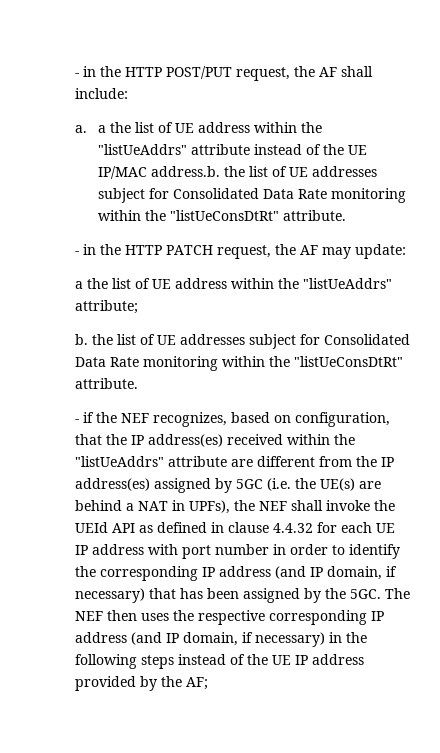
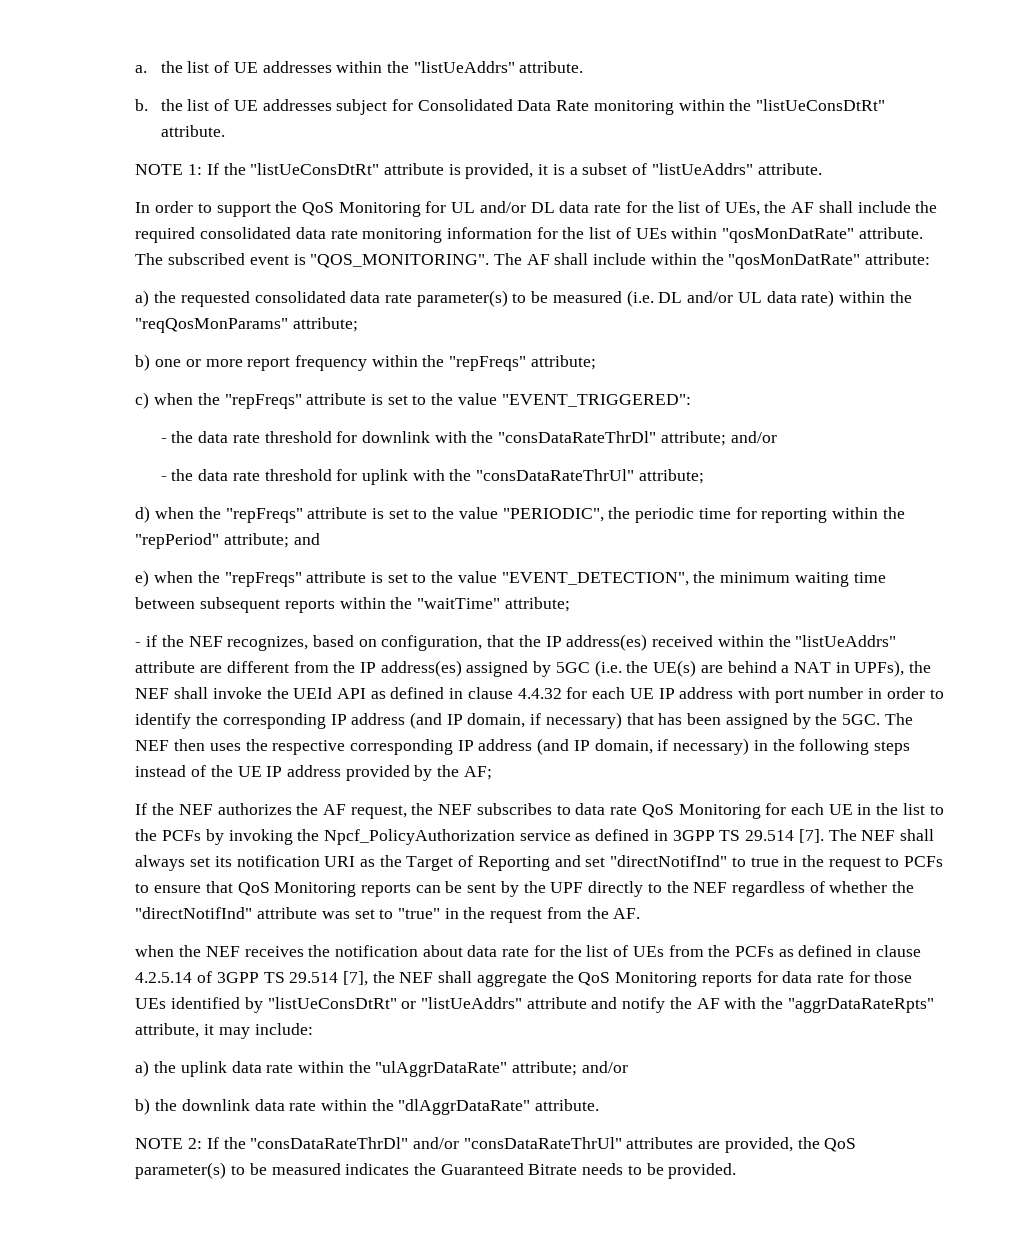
[75,66,374,81] [75,88,129,99] [75,122,323,133] [98,144,368,155] [98,166,221,179] - in the HTTP POST/PUT request, the AF shall include: // a. a the list of UE address within the "listUeAddrs" attribute instead of the UE IP/MAC address.b. -> [135,61,584,73] [135,99,149,111] a. the list of UE addresses within the "listUeAddrs" attribute. // b.
[75,244,407,259] [75,278,393,289] [75,300,139,314] [75,334,411,349] [75,356,404,371] [75,378,139,389] - in the HTTP PATCH request, the AF may update: // a the list of UE address within the "listUeAddrs" attribute; // b. the list of UE addresses subject for Consolidated Data Rate monitoring within the "listUeConsDtRt" attribute. -> [135,163,822,179] [135,201,938,217] [135,227,923,243] [135,253,931,269] [135,290,912,307] [135,317,359,333] [135,354,596,371] [135,392,691,409] [160,431,777,446] [160,469,704,485] [135,506,905,523] [135,533,320,549] [135,570,886,587] [135,597,570,613] NOTE 1: If the "listUeConsDtRt" attribute is provided, it is a subset of "listUeAddrs" attribute. // In order to support the QoS Monitoring for UL and/or DL data rate for the list of UEs, the AF shall include the required consolidated data rate monitoring information for the list of UEs within "qosMonDatRate" attribute. The subscribed event is "QOS_MONITORING". The AF shall include within the "qosMonDatRate" attribute: // a) the requested consolidated data rate parameter(s) to be measured (i.e. DL and/or UL data rate) within the "reqQosMonParams" attribute; // b) one or more report frequency within the "repFreqs" attribute; // c) when the "repFreqs" attribute is set to the value "EVENT_TRIGGERED": // - the data rate threshold for downlink with the "consDataRateThrDl" attribute; and/or // - the data rate threshold for uplink with the "consDataRateThrUl" attribute; // d) when the "repFreqs" attribute is set to the value "PERIODIC", the periodic time for reporting within the "repPeriod" attribute; and // e) when the "repFreqs" attribute is set to the value "EVENT_DETECTION", the minimum waiting time between subsequent reports within the "waitTime" attribute;
(209, 683) none -> [135,803,944,819] [135,829,935,845] [135,855,944,871] [135,881,915,897] [135,907,641,923] [135,945,921,957] [135,971,913,987] [135,997,934,1013] [135,1023,313,1039] [135,1060,628,1077] [135,1098,600,1115] [135,1137,857,1153] [135,1162,737,1179] // If the NEF authorizes the AF request, the NEF subscribes to data rate QoS Monitoring for each UE in the list to the PCFs by invoking the Npcf_PolicyAuthorization service as defined in 3GPP TS 29.514 [7]. The NEF shall always set its notification URI as the Target of Reporting and set "directNotifInd" to true in the request to PCFs to ensure that QoS Monitoring reports can be sent by the UPF directly to the NEF regardless of whether the "directNotifInd" attribute was set to "true" in the request from the AF. // when the NEF receives the notification about data rate for the list of UEs from the PCFs as defined in clause 4.2.5.14 of 3GPP TS 29.514 [7], the NEF shall aggregate the QoS Monitoring reports for data rate for those UEs identified by "listUeConsDtRt" or "listUeAddrs" attribute and notify the AF with the "aggrDataRateRpts" attribute, it may include: // a) the uplink data rate within the "ulAggrDataRate" attribute; and/or // b) the downlink data rate within the "dlAggrDataRate" attribute. // NOTE 2: If the "consDataRateThrDl" and/or "consDataRateThrUl" attributes are provided, the QoS parameter(s) to be measured indicates the Guaranteed Bitrate needs to be provided.

